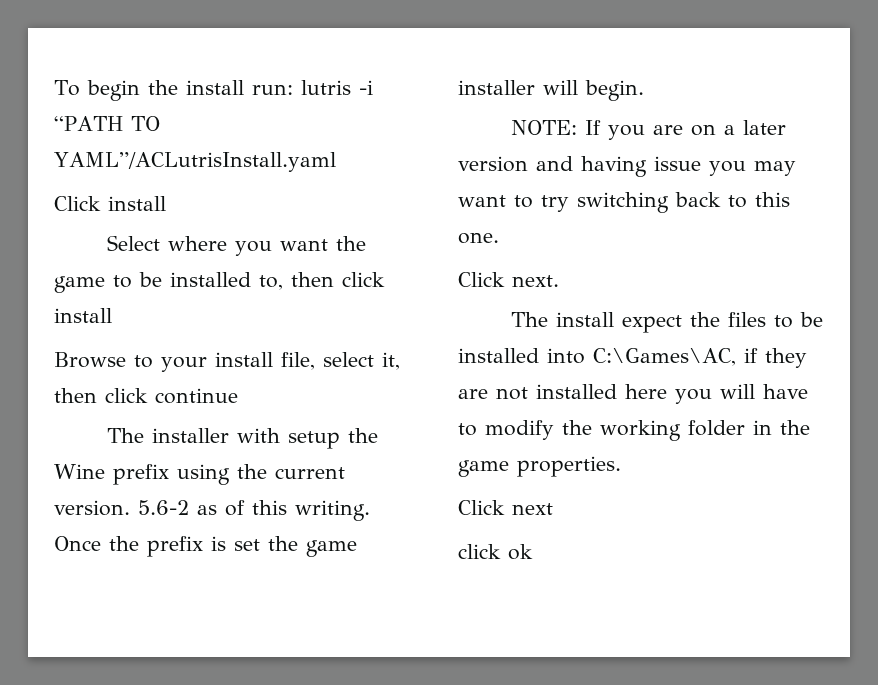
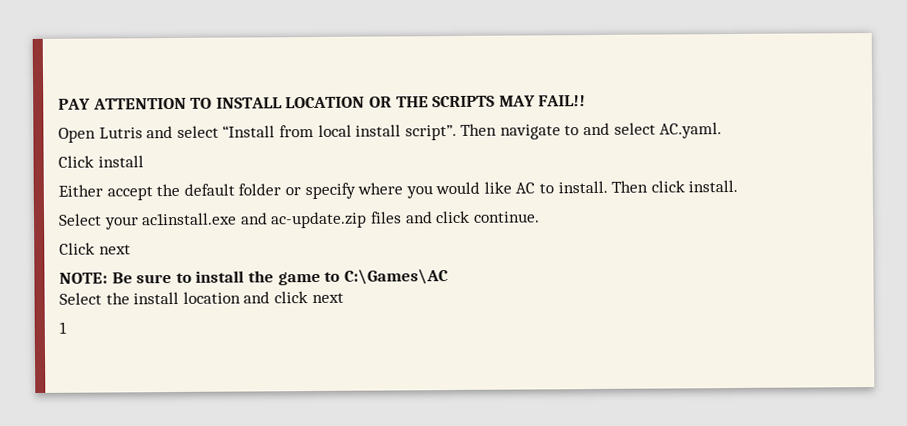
[54,80,373,101] [54,116,160,131] [54,152,336,172] [54,196,166,211] [106,235,366,256] [54,272,385,293] [54,308,112,323] [54,352,400,372] [54,388,238,404] [106,428,378,449] [54,464,345,485] [54,500,370,521] [54,536,357,557] [458,80,644,101] [510,120,786,140] [458,156,796,177] [458,192,790,213] [458,232,499,244] [458,272,559,287] [510,312,823,333] [458,348,807,368] [458,384,808,404] [458,420,810,441] [458,456,621,477] [458,500,553,515] [458,544,533,560] To begin the install run: lutris -i “PATH TO YAML”/ACLutrisInstall.yaml // Click install // Select where you want the game to be installed to, then click install // Browse to your install file, select it, then click continue // The installer with setup the Wine prefix using the current version. 5.6-2 as of this writing. Once the prefix is set the game installer will begin. // NOTE: If you are on a later version and having issue you may want to try switching back to this one. // Click next. // The install expect the files to be installed into C:\Games\AC, if they are not installed here you will have to modify the working folder in the game properties. // Click next // click ok -> [58,95,587,110] [58,122,723,143] [58,155,144,168] [58,179,739,201] [58,210,540,230] [59,242,131,255] [59,269,449,286] [59,291,344,305] [59,321,67,334] PAY ATTENTION TO INSTALL LOCATION OR THE SCRIPTS MAY FAIL!! // Open Lutris and select “Install from local install script”. Then navigate to and select AC.yaml. // Click install // Either accept the default folder or specify where you would like AC to install. Then click install. // Select your ac1install.exe and ac-update.zip files and click continue. // Click next // NOTE: Be sure to install the game to C:\Games\AC // Select the install location and click next // 1

